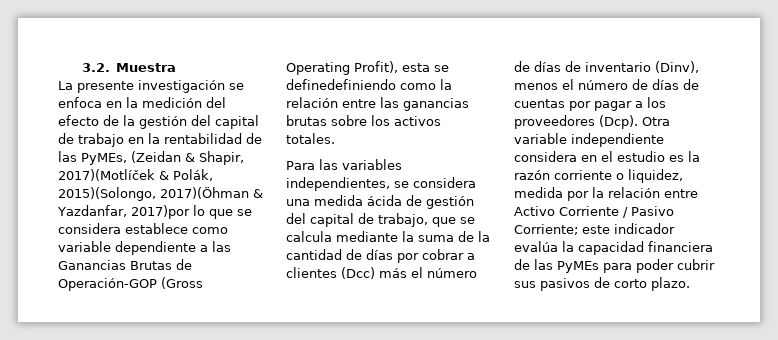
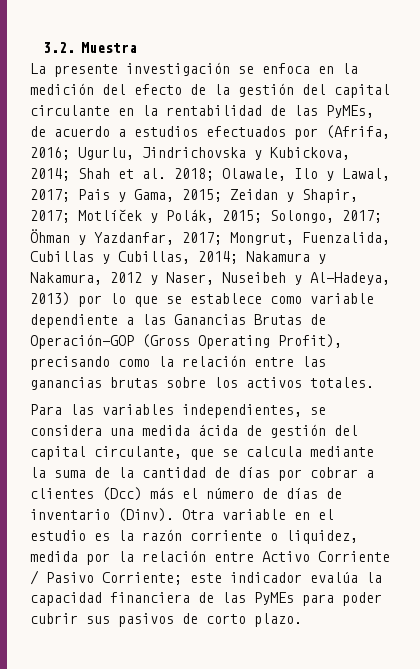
[58,133,124,147] de trabajo -> [30,105,110,116] circulante
[131,151,244,165] [58,169,213,181] [58,187,263,201] [57,205,190,219] (Zeidan & Shapir, 2017)(Motlíček & Polák, 2015)(Solongo, 2017)(Öhman & Yazdanfar, 2017)por -> [30,125,390,140] [30,147,350,160] [30,168,390,181] [30,189,358,203] [30,209,382,223] [30,229,390,245] [30,251,326,264] [30,272,390,285] [30,292,102,307] de acuerdo a estudios efectuados por (Afrifa, 2016; Ugurlu, Jindrichovska y Kubickova, 2014; Shah et al. 2018; Olawale, Ilo y Lawal, 2017; Pais y Gama, 2015; Zeidan y Shapir, 2017; Motlíček y Polák, 2015; Solongo, 2017; Öhman y Yazdanfar, 2017; Mongrut, Fuenzalida, Cubillas y Cubillas, 2014; Nakamura y Nakamura, 2012 y Naser, Nuseibeh y Al-Hadeya, 2013) por
[58,223,121,234] considera -> (182, 300) none
[402,63,449,72] [286,79,396,90] esta se definedefiniendo -> [30,356,110,370] precisando
[358,213,428,227] de trabajo, -> [94,446,182,459] circulante,
[655,61,699,73] [514,79,699,90] [514,97,666,111] [514,115,670,129] [514,133,664,147] [514,151,577,162] (Dinv), menos el número de días de cuentas por pagar a los proveedores (Dcp). Otra variable independiente considera -> [118,508,286,522] (Dinv). Otra variable

